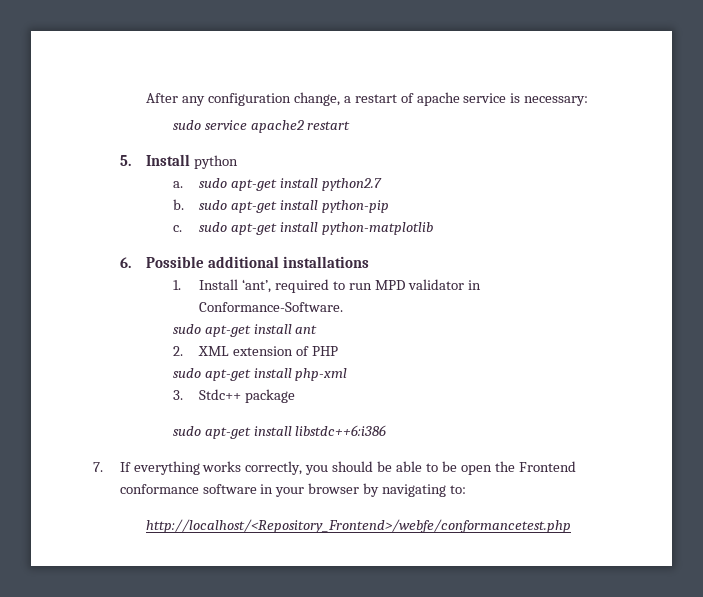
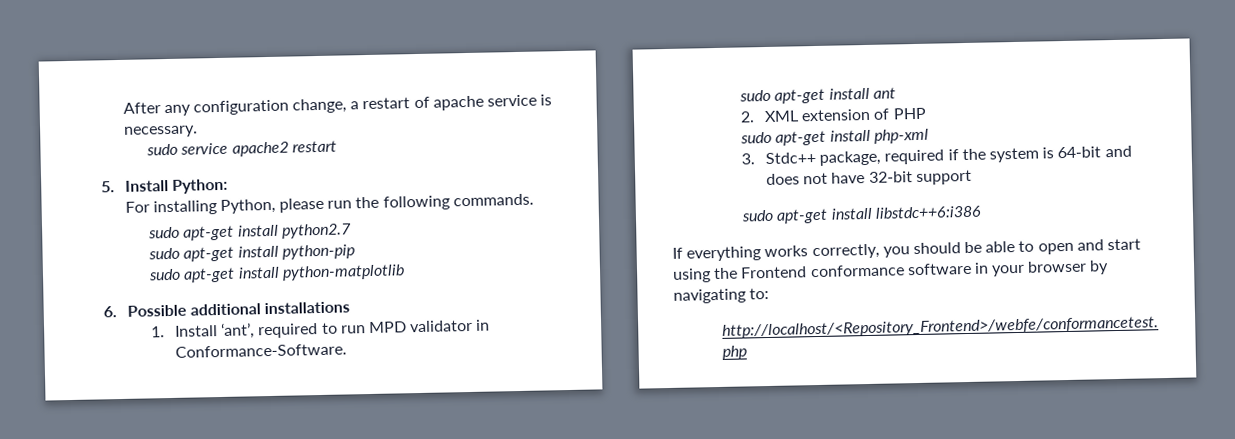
[524,96,589,106] necessary: -> [123,125,198,138] necessary.
[194,155,239,169] [172,181,183,188] python // a. -> [171,178,228,194] [124,193,534,216] Python: // For installing Python, please run the following commands. //
[172,199,184,210] b. -> (352, 231) none
[172,225,182,232] c. -> (355, 252) none
[245,389,296,403] package -> [819,145,1132,166] [766,169,972,186] package, required if the system is 64-bit and does not have 32-bit support
[93,462,103,472] 7. -> (982, 212) none
[441,461,492,475] be open -> [1037,238,1142,255] [673,268,711,283] open and start using

